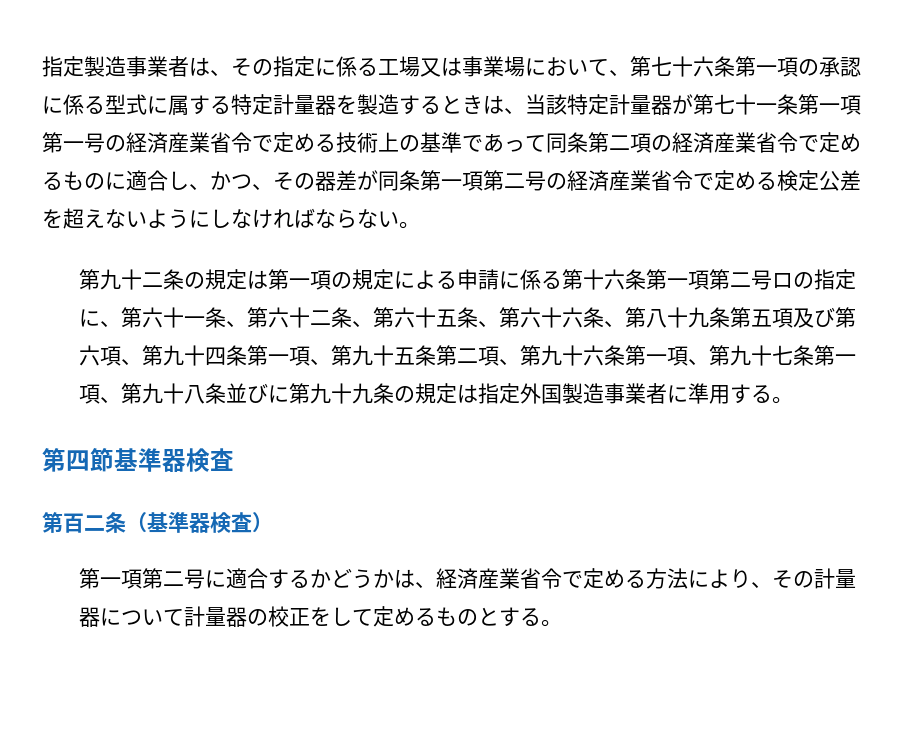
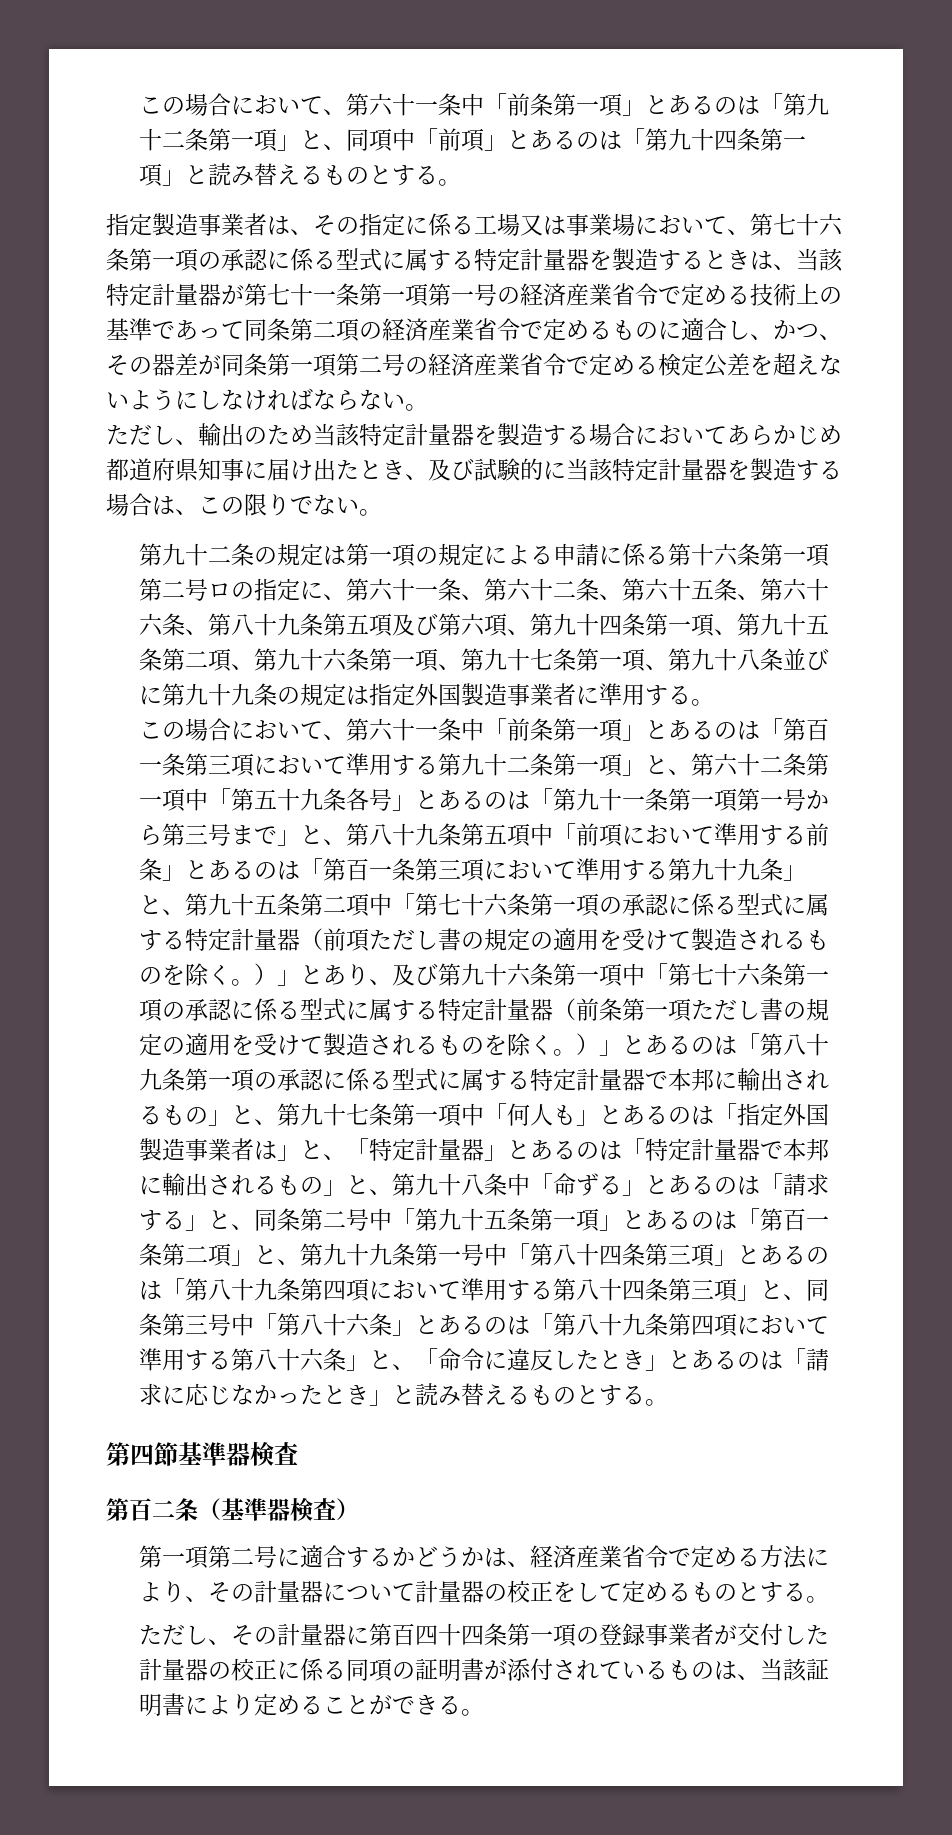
(42, 66) none -> [139,93,830,117] [139,128,807,152] [139,163,462,187] この場合において、第六十一条中「前条第一項」とあるのは「第九十二条第一項」と、同項中「前項」とあるのは「第九十四条第一項」と読み替えるものとする。 //
(420, 225) none -> [106,423,842,447] [106,458,842,482] [106,493,382,516] // ただし、輸出のため当該特定計量器を製造する場合においてあらかじめ都道府県知事に届け出たとき、及び試験的に当該特定計量器を製造する場合は、この限りでない。
(794, 400) none -> [139,718,830,742] [139,753,830,777] [139,788,830,812] [139,823,830,847] [139,858,807,882] [139,893,830,917] [139,928,830,952] [139,963,830,987] [139,998,830,1022] [139,1033,830,1056] [139,1068,830,1092] [139,1103,830,1127] [139,1138,830,1161] [139,1173,830,1196] [139,1208,830,1232] [139,1243,830,1267] [139,1278,830,1302] [139,1313,830,1337] [139,1348,830,1371] [139,1383,669,1406] // この場合において、第六十一条中「前条第一項」とあるのは「第百一条第三項において準用する第九十二条第一項」と、第六十二条第一項中「第五十九条各号」とあるのは「第九十一条第一項第一号から第三号まで」と、第八十九条第五項中「前項において準用する前条」とあるのは「第百一条第三項において準用する第九十九条」と、第九十五条第二項中「第七十六条第一項の承認に係る型式に属する特定計量器（前項ただし書の規定の適用を受けて製造されるものを除く。）」とあり、及び第九十六条第一項中「第七十六条第一項の承認に係る型式に属する特定計量器（前条第一項ただし書の規定の適用を受けて製造されるものを除く。）」とあるのは「第八十九条第一項の承認に係る型式に属する特定計量器で本邦に輸出されるもの」と、第九十七条第一項中「何人も」とあるのは「指定外国製造事業者は」と、「特定計量器」とあるのは「特定計量器で本邦に輸出されるもの」と、第九十八条中「命ずる」とあるのは「請求する」と、同条第二号中「第九十五条第一項」とあるのは「第百一条第二項」と、第九十九条第一号中「第八十四条第三項」とあるのは「第八十九条第四項において準用する第八十四条第三項」と、同条第三号中「第八十六条」とあるのは「第八十九条第四項において準用する第八十六条」と、「命令に違反したとき」とあるのは「請求に応じなかったとき」と読み替えるものとする。
(563, 623) none -> [139,1623,830,1647] [139,1658,830,1682] [139,1693,485,1716] // ただし、その計量器に第百四十四条第一項の登録事業者が交付した計量器の校正に係る同項の証明書が添付されているものは、当該証明書により定めることができる。

